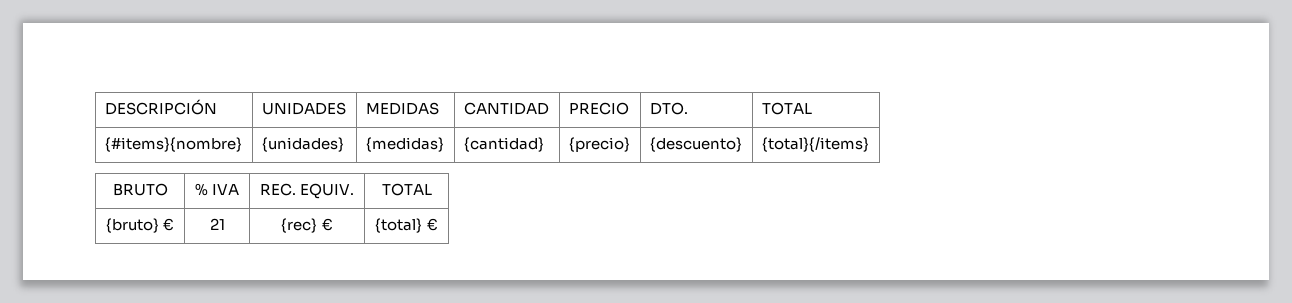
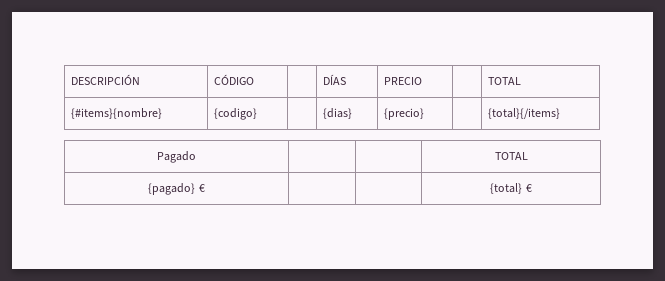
[261,102,346,115] [365,102,439,115] [463,102,549,115] UNIDADES | MEDIDAS | CANTIDAD -> [214,74,255,85] [323,74,347,85] CÓDIGO | | DÍAS
[649,102,688,115] DTO. -> (423, 81) none
[261,137,344,152] [365,137,444,152] [463,137,544,152] {unidades} | {medidas} | {cantidad} -> [214,108,258,120] [323,108,353,119] {codigo} | | {dias}
[649,137,742,152] {descuento} -> (425, 114) none
[112,183,168,196] [194,183,240,196] [259,183,355,199] [381,183,432,196] [105,218,175,233] [209,218,225,230] [281,218,333,233] BRUTO | % IVA | REC. EQUIV. | TOTAL // {bruto} € | 21 | {rec} € -> [157,151,196,163] [494,152,528,160] [148,183,205,195] Pagado | | | TOTAL // {pagado} € | |

